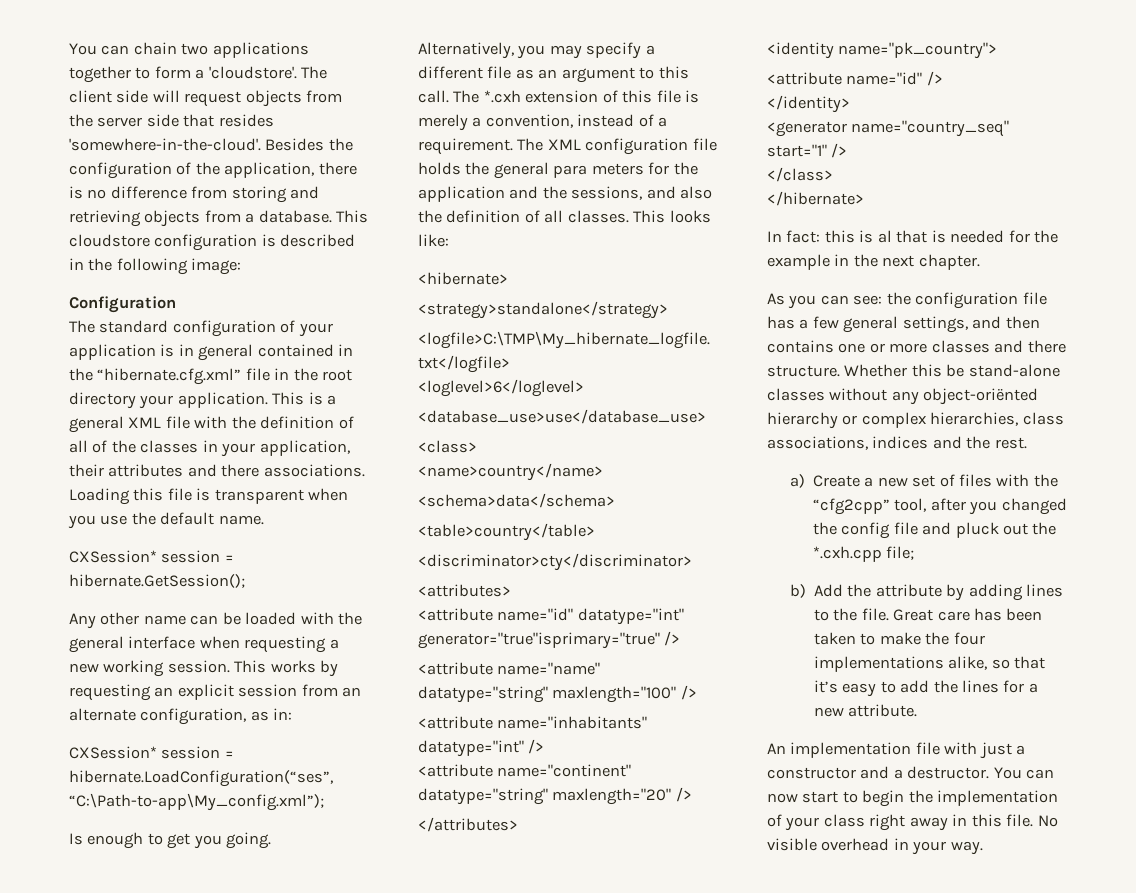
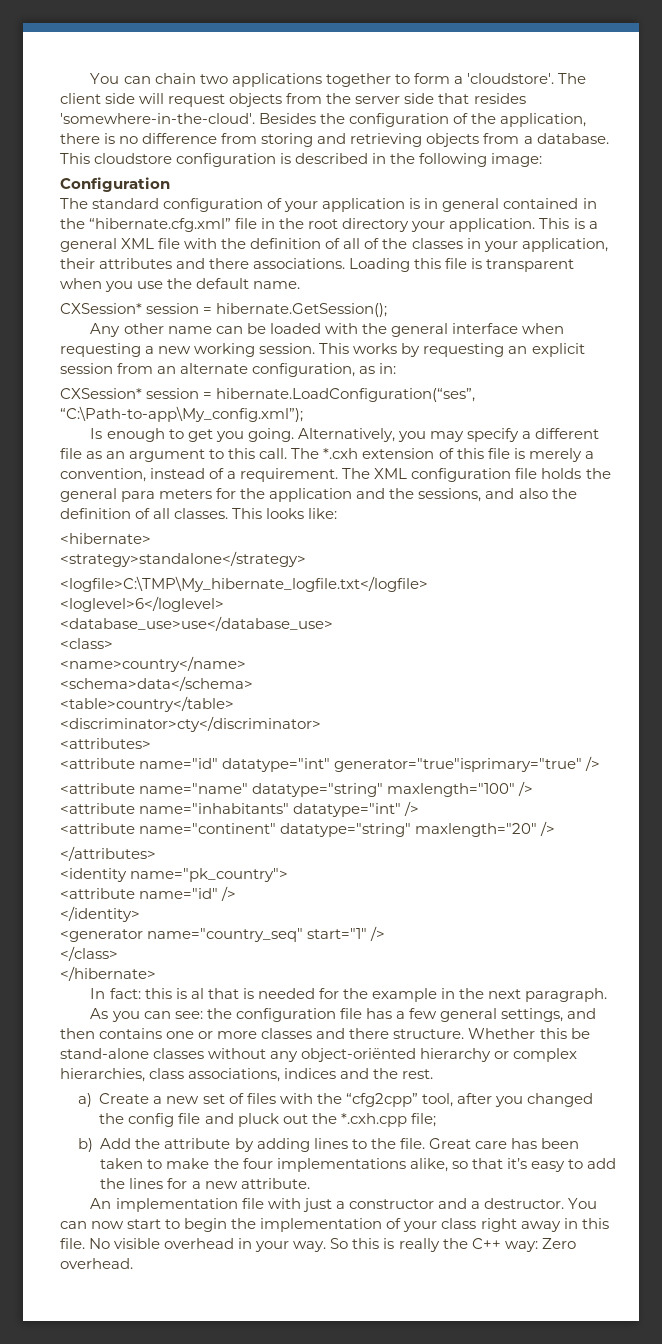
[918,254,980,270] chapter. -> [525,988,608,1002] paragraph.
(983, 848) none -> [330,1238,576,1252] [60,1258,133,1269] So this is really the C++ way: Zero overhead.

